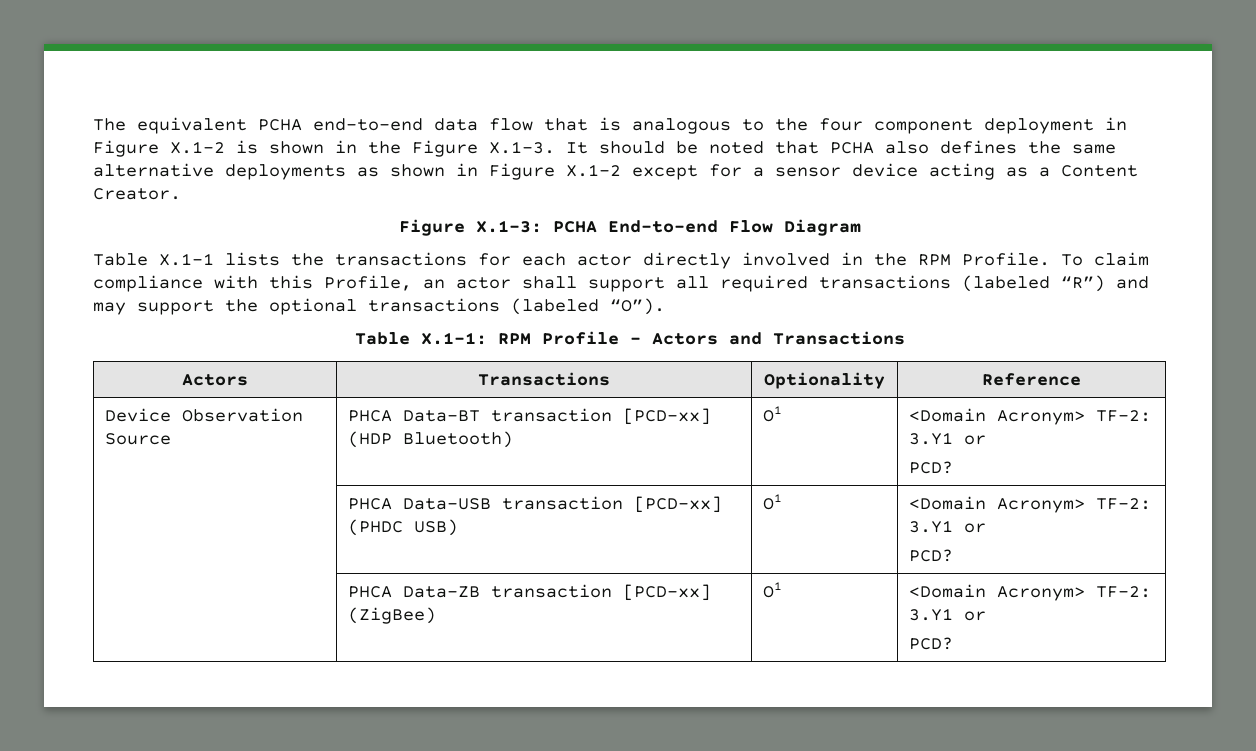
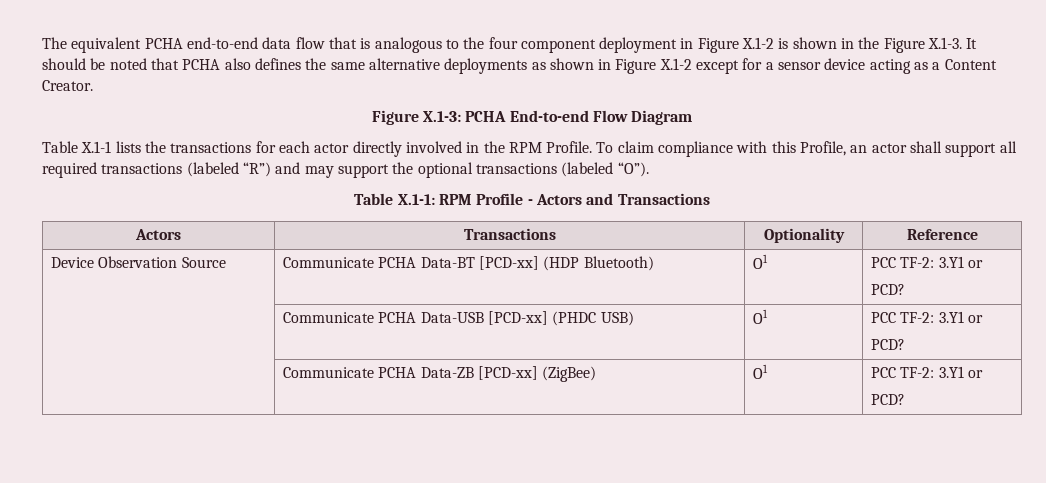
[348,408,613,422] PHCA Data-BT transaction -> [283,257,475,268] Communicate PCHA Data-BT
[909,408,1152,425] [909,432,987,445] [909,461,954,474] [348,496,624,510] <Domain Acronym> TF-2: 3.Y1 or // PCD? // | PHCA Data-USB transaction -> [871,256,983,268] [871,284,906,295] [283,312,484,323] PCC TF-2: 3.Y1 or // PCD? // | Communicate PCHA Data-USB
[909,496,1152,513] [909,520,987,533] [909,549,954,562] [348,584,613,598] <Domain Acronym> TF-2: 3.Y1 or // PCD? // | PHCA Data-ZB transaction -> [871,311,983,323] [871,339,906,350] [283,367,474,378] PCC TF-2: 3.Y1 or // PCD? // | Communicate PCHA Data-ZB
[909,584,1086,601] <Domain Acronym> -> [871,367,897,378] PCC

